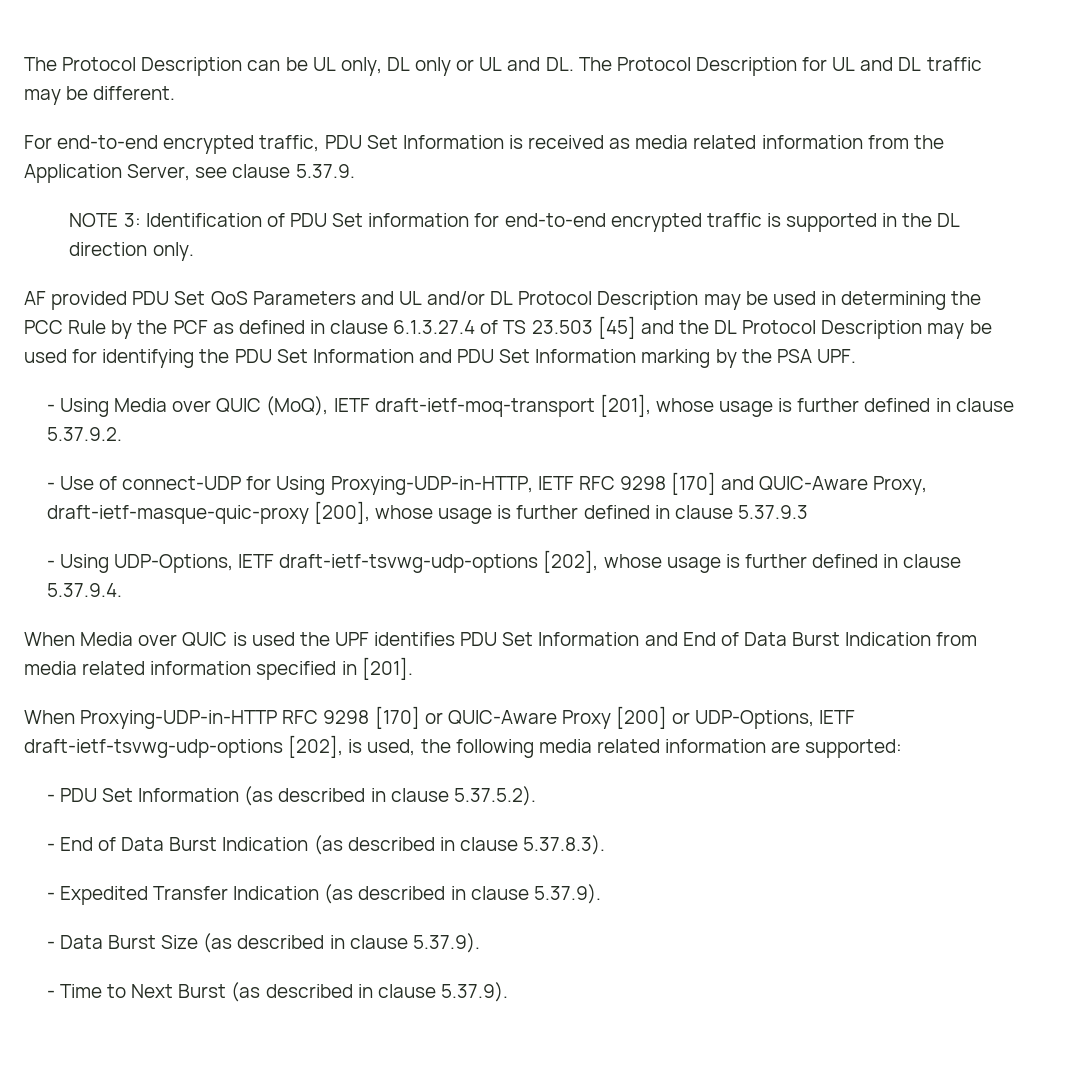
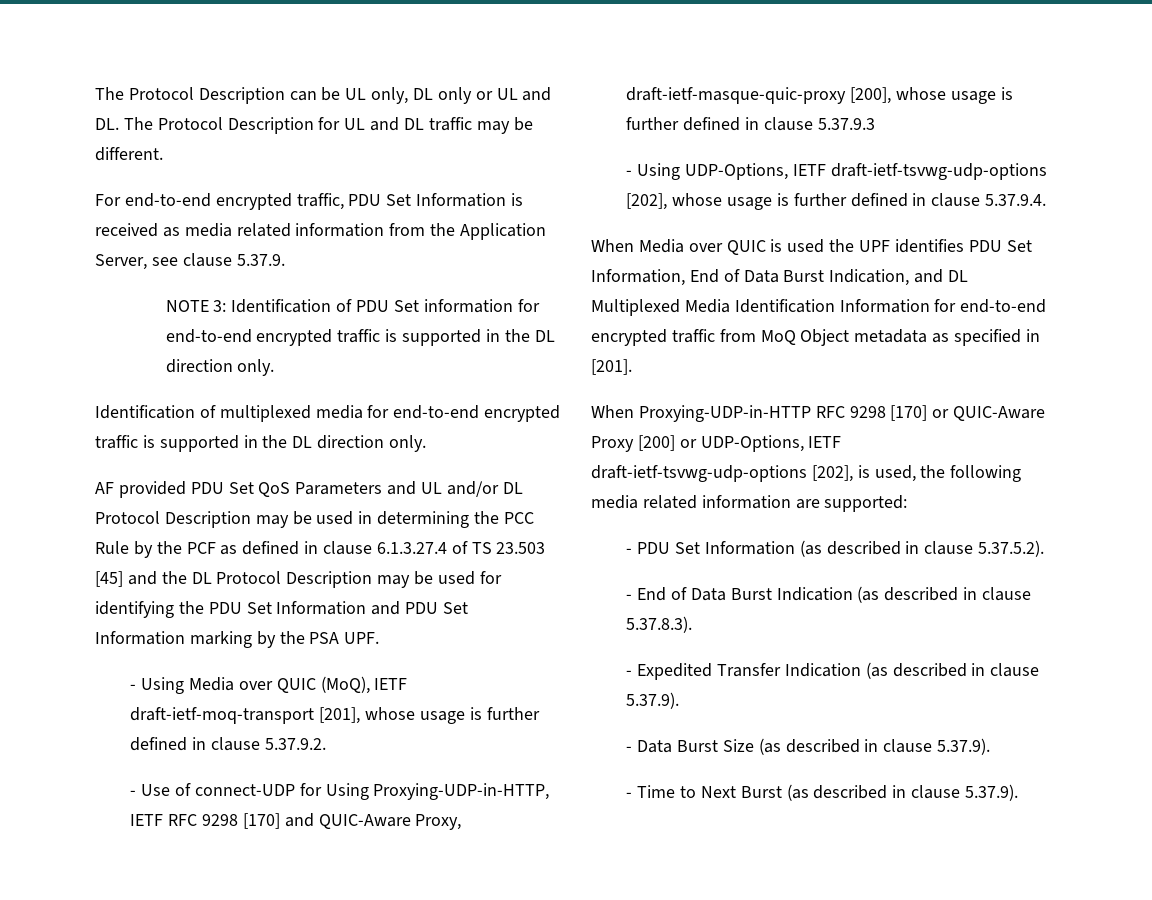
(194, 251) none -> [95,405,561,422] [95,435,427,452] // Identification of multiplexed media for end-to-end encrypted traffic is supported in the DL direction only.
[538,632,978,646] [24,661,252,675] Information and End of Data Burst Indication from media related information -> [591,269,969,286] [591,299,1047,316] [591,329,950,346] Information, End of Data Burst Indication, and DL Multiplexed Media Identification Information for end-to-end encrypted traffic from MoQ Object metadata as

